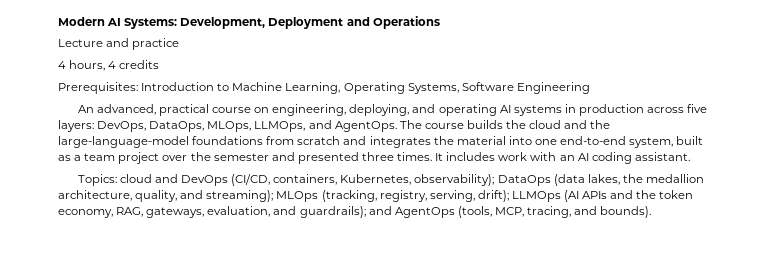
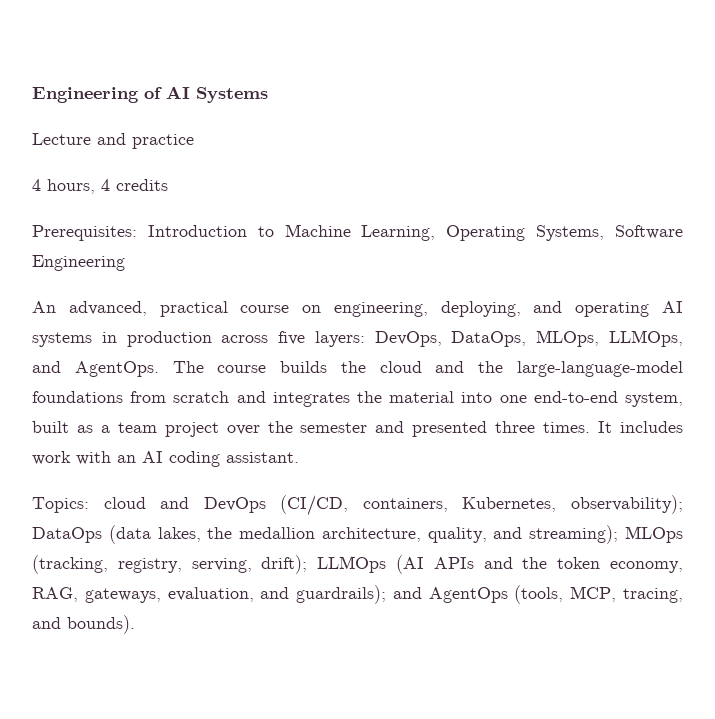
[58,16,440,29] Modern AI Systems: Development, Deployment and Operations -> [32,86,268,103] Engineering of AI Systems

